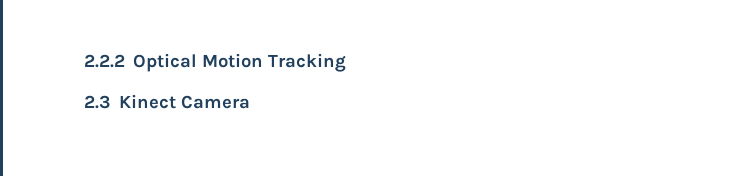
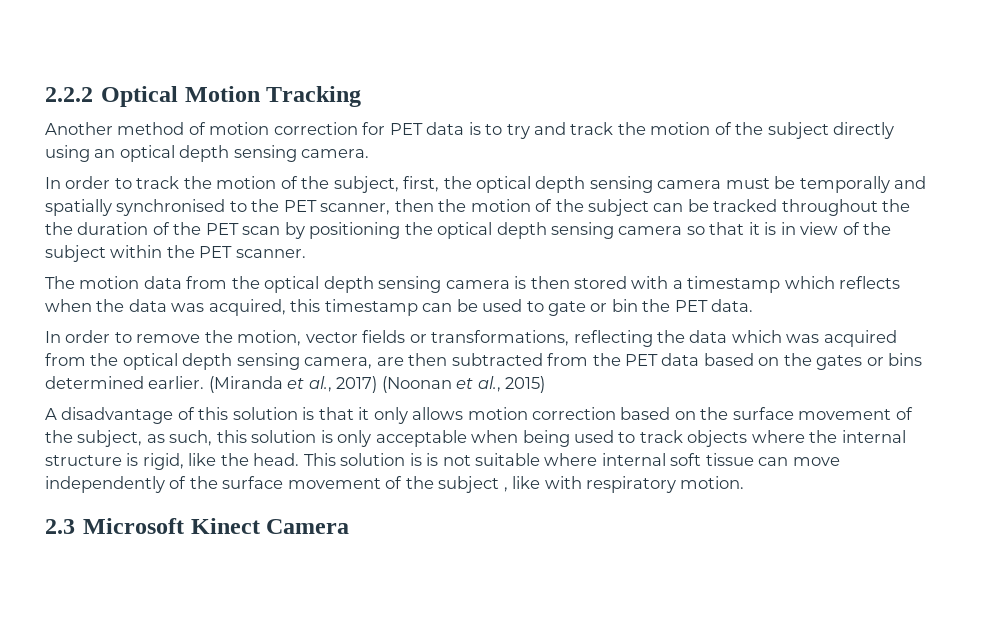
(346, 62) none -> [45,122,895,139] [45,145,370,162] [45,176,927,193] [45,199,911,216] [45,222,892,239] [45,245,306,262] [45,276,901,293] [45,299,754,316] [45,330,897,347] [45,353,923,370] [45,376,546,393] [45,407,913,424] [45,430,906,447] [45,453,840,470] [45,476,745,493] // Another method of motion correction for PET data is to try and track the motion of the subject directly using an optical depth sensing camera. // In order to track the motion of the subject, first, the optical depth sensing camera must be temporally and spatially synchronised to the PET scanner, then the motion of the subject can be tracked throughout the the duration of the PET scan by positioning the optical depth sensing camera so that it is in view of the subject within the PET scanner. // The motion data from the optical depth sensing camera is then stored with a timestamp which reflects when the data was acquired, this timestamp can be used to gate or bin the PET data. // In order to remove the motion, vector fields or transformations, reflecting the data which was acquired from the optical depth sensing camera, are then subtracted from the PET data based on the gates or bins determined earlier. (Miranda et al., 2017) (Noonan et al., 2015) // A disadvantage of this solution is that it only allows motion correction based on the surface movement of the subject, as such, this solution is only acceptable when being used to track objects where the internal structure is rigid, like the head. This solution is is not suitable where internal soft tissue can move independently of the surface movement of the subject , like with respiratory motion.
(111, 102) none -> [83,518,185,534] Microsoft

